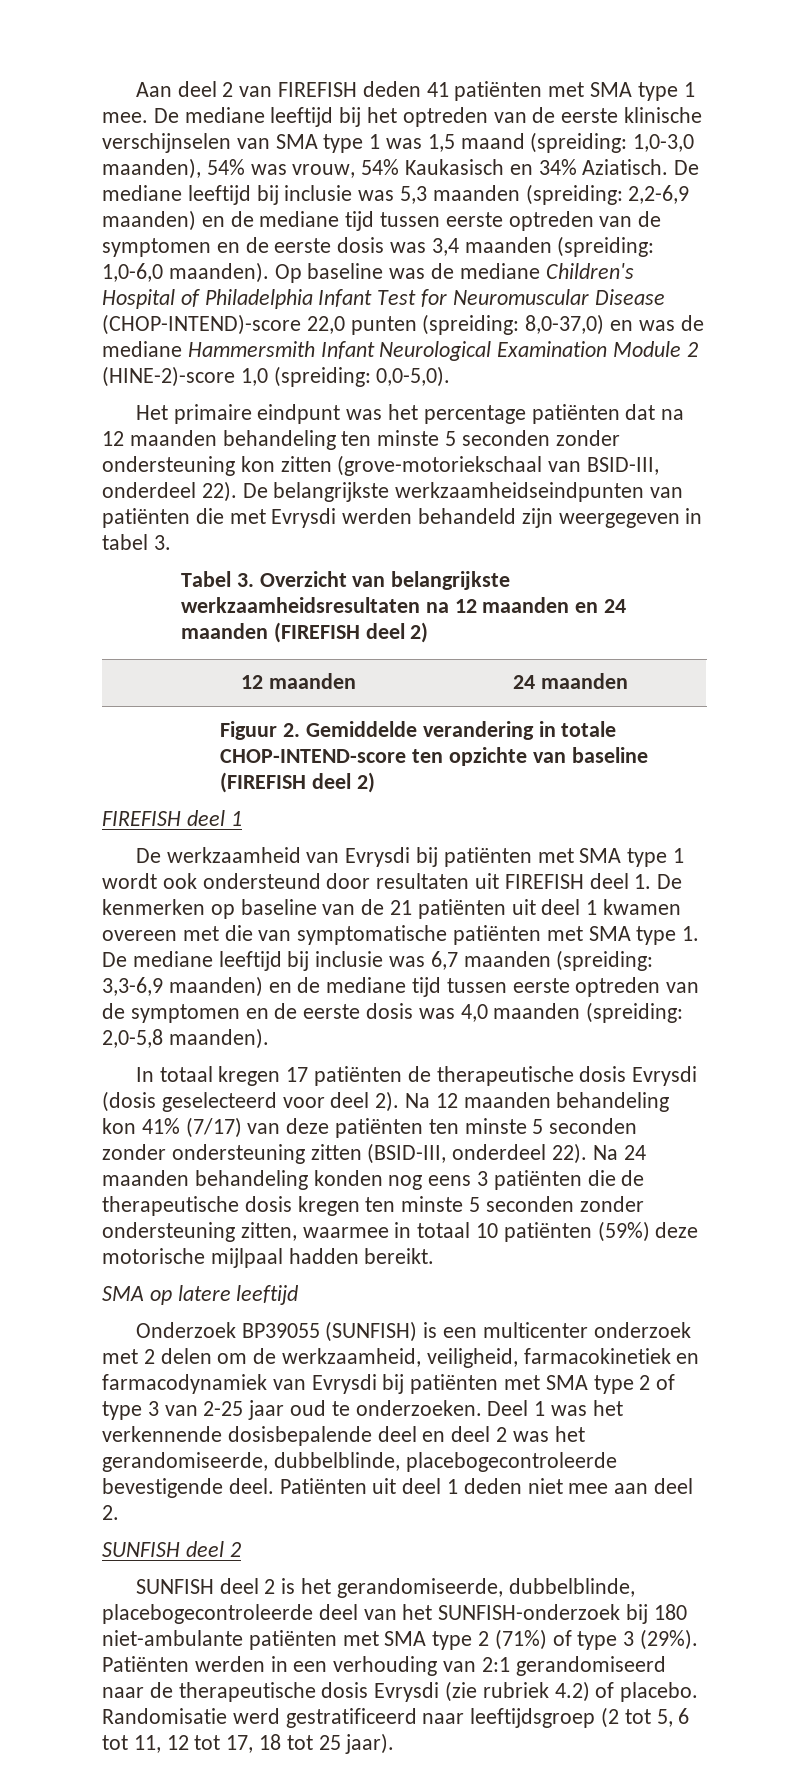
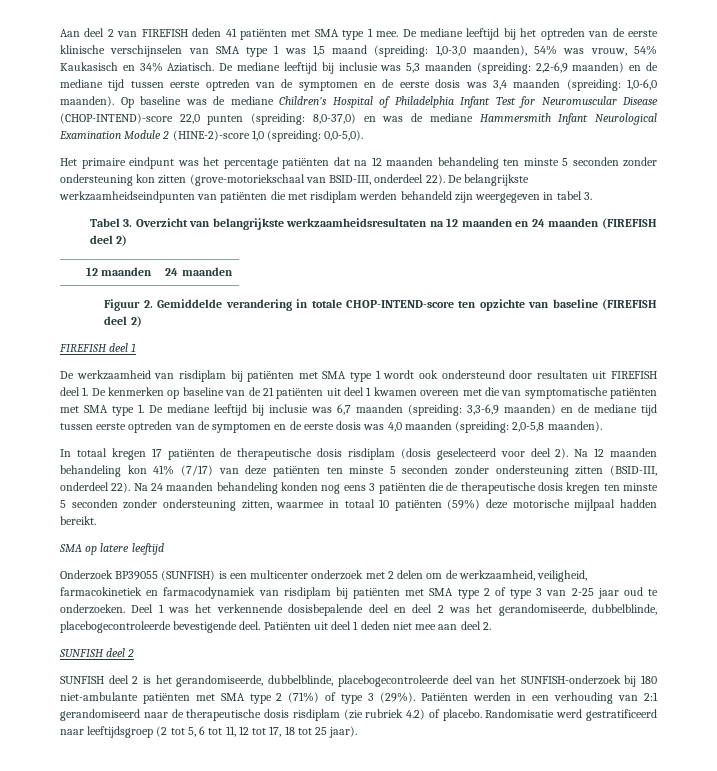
[271,508,337,528] Evrysdi -> [310,191,358,203] risdiplam
[345,847,411,867] Evrysdi -> [178,370,226,382] risdiplam
[632,1066,698,1086] Evrysdi -> [348,448,395,460] risdiplam
[311,1374,377,1394] Evrysdi -> [283,587,331,599] risdiplam
[374,1682,440,1702] Evrysdi -> [292,709,340,721] risdiplam

